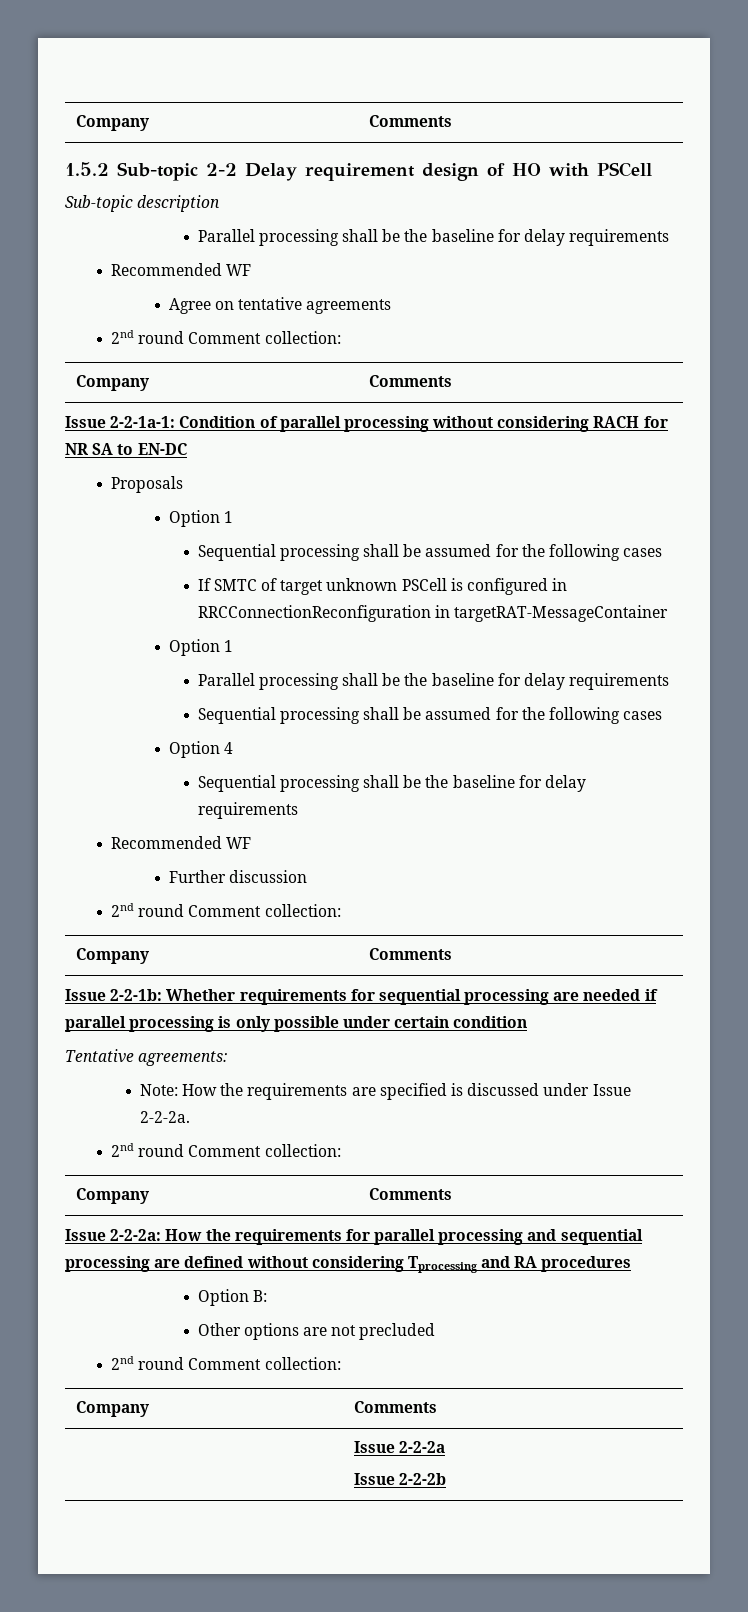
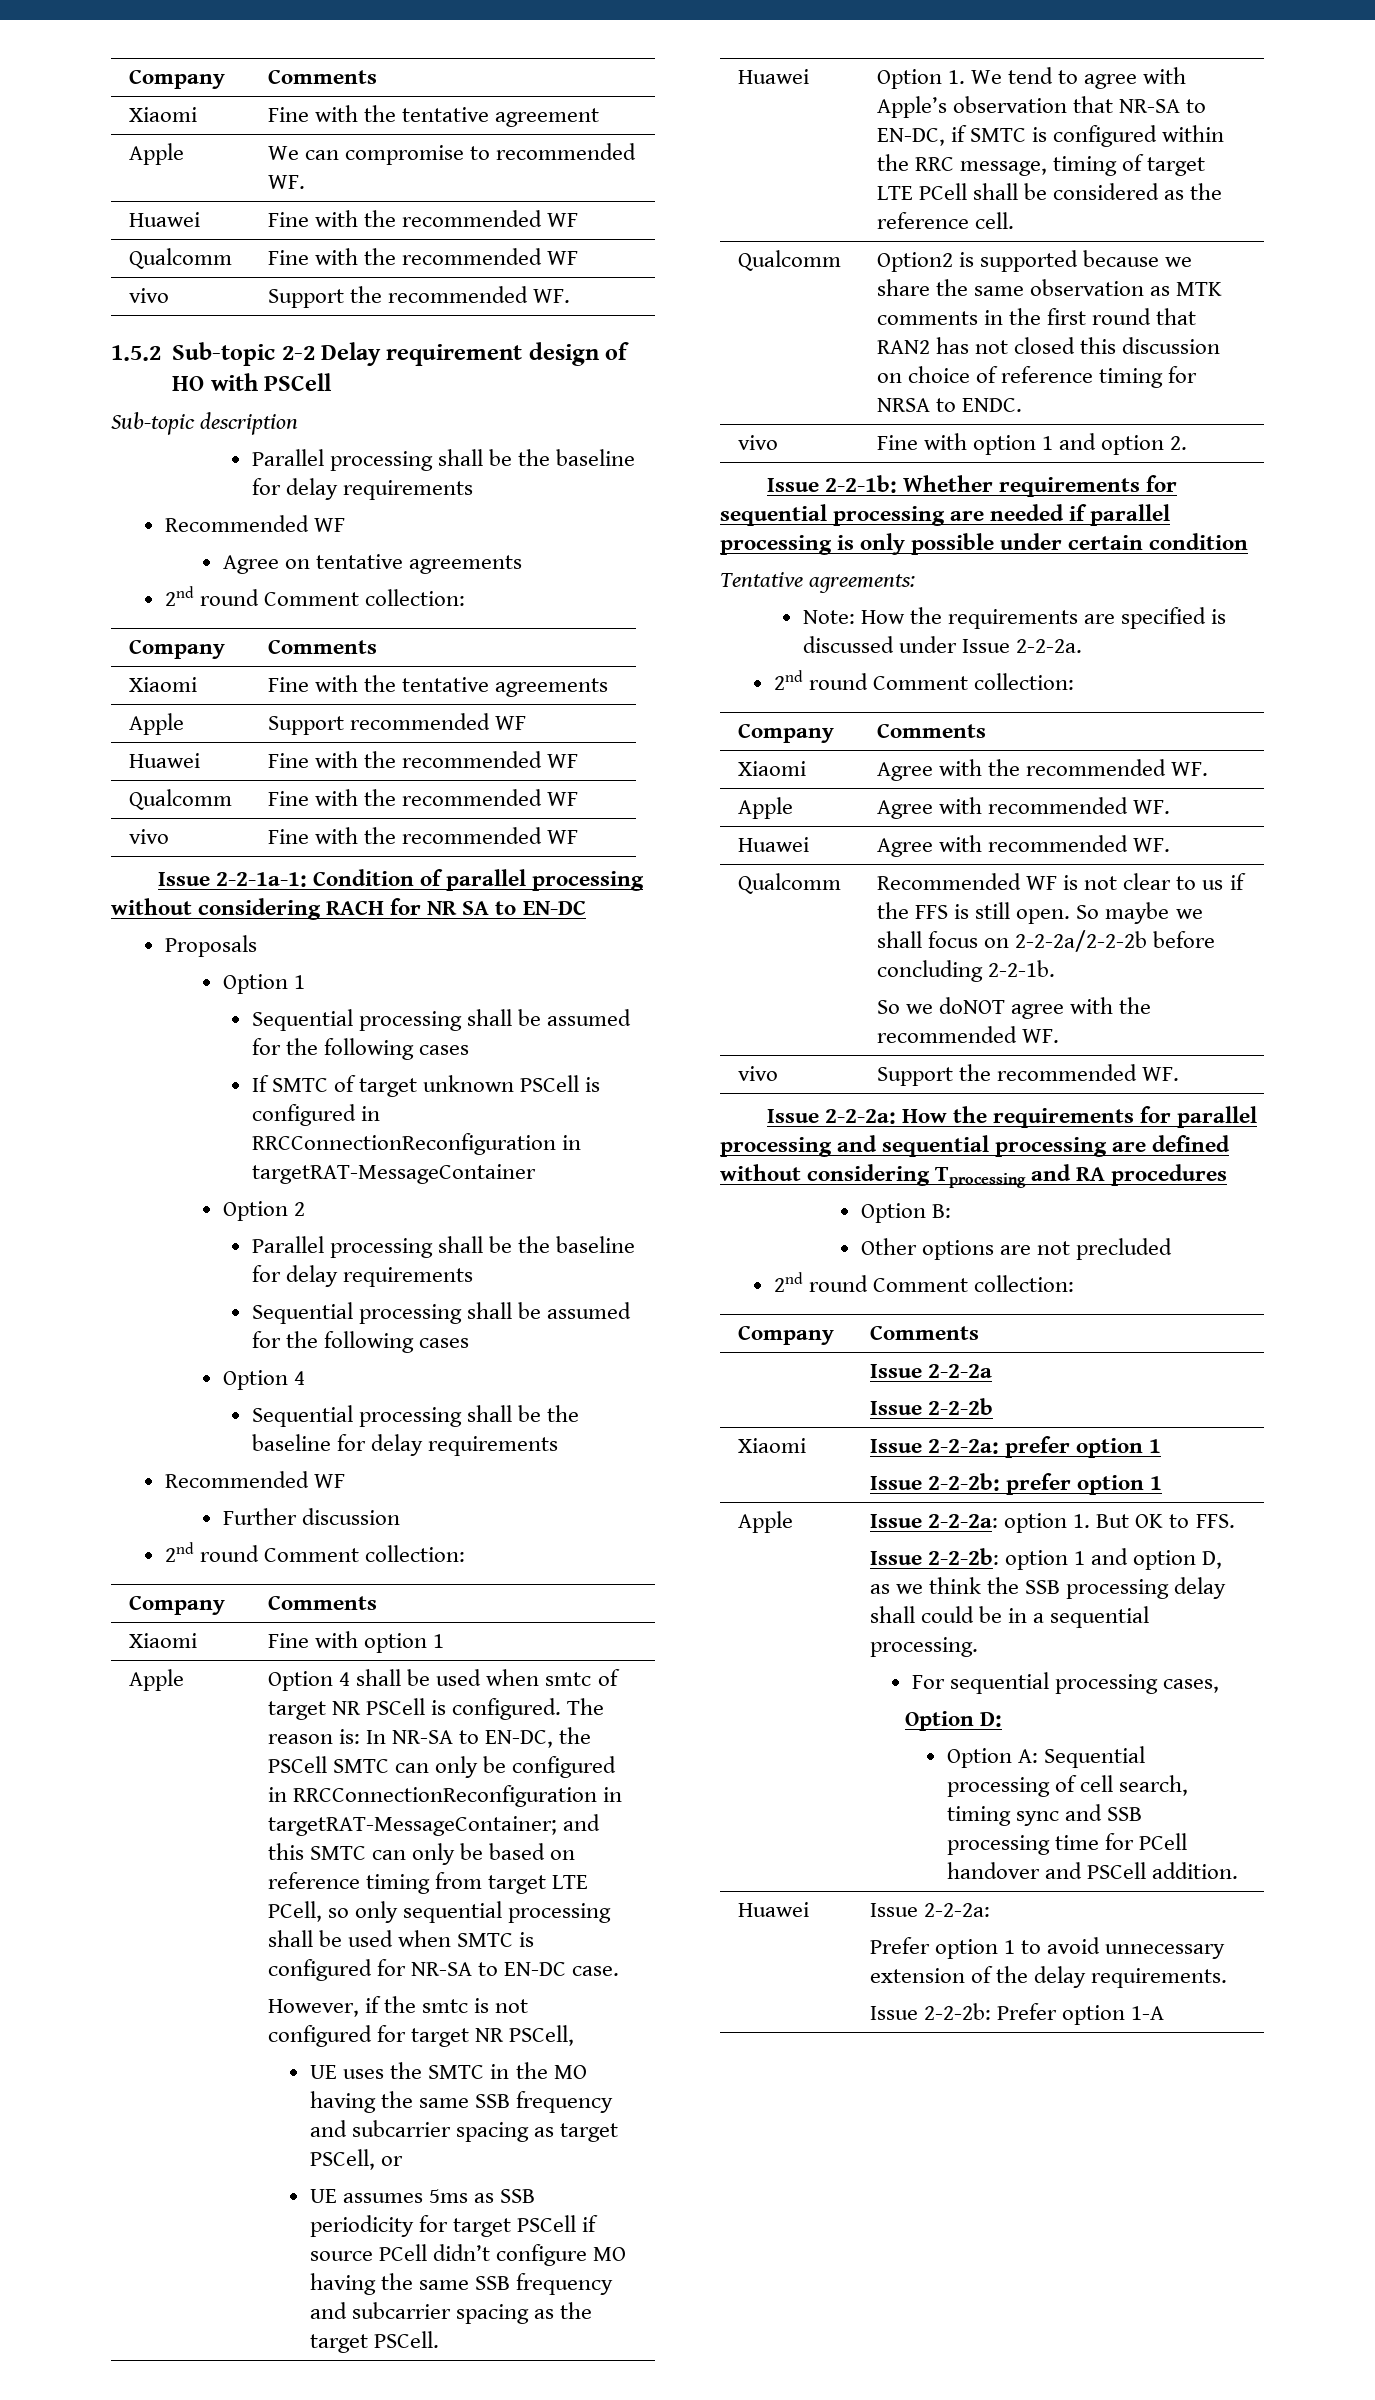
[75,115,149,131] [368,115,452,127] Company | Comments -> [128,69,225,89] [267,69,377,84] [128,107,197,122] [267,105,600,127] [128,143,184,165] [267,143,637,165] [267,175,305,189] [128,212,200,227] [267,210,579,227] [128,248,232,269] [267,248,579,265] [128,288,169,303] [267,286,571,308] Company | Comments // Xiaomi | Fine with the tentative agreement // Apple | We can compromise to recommended WF. // Huawei | Fine with the recommended WF // Qualcomm | Fine with the recommended WF // vivo | Support the recommended WF.
(452, 381) none -> [128,677,197,692] [267,675,609,697] [128,713,184,735] [267,713,527,735] [128,753,200,768] [267,751,579,768] [128,789,232,810] [267,789,579,806] [128,829,169,844] [267,827,579,844] // Xiaomi | Fine with the tentative agreements // Apple | Support recommended WF // Huawei | Fine with the recommended WF // Qualcomm | Fine with the recommended WF // vivo | Fine with the recommended WF
[223,640,233,652] 1 -> [293,1202,305,1216] 2
(452, 954) none -> [128,1633,197,1648] [267,1631,445,1653] [128,1669,184,1691] [267,1669,620,1691] [267,1698,605,1720] [267,1727,592,1748] [267,1756,617,1778] [267,1785,623,1807] [267,1814,601,1836] [267,1843,576,1865] [267,1872,589,1894] [267,1901,612,1923] [267,1930,535,1947] [267,1959,620,1981] [267,1996,529,2017] [267,2025,575,2047] [310,2062,587,2079] [310,2091,614,2113] [310,2120,619,2142] [310,2149,404,2170] [310,2189,536,2203] [310,2215,599,2237] [310,2244,627,2266] [310,2273,614,2295] [310,2302,593,2324] [310,2331,440,2353] [737,69,809,84] [876,67,1187,89] [876,96,1207,118] [876,125,1225,147] [876,154,1206,176] [876,183,1223,200] [876,212,1015,229] [737,250,841,271] [876,250,1193,272] [876,279,1223,296] [876,308,1197,325] [876,337,1221,354] [876,366,1198,388] [876,398,1023,412] [737,435,778,450] [876,433,1188,455] // Xiaomi | Fine with option 1 // Apple | Option 4 shall be used when smtc of target NR PSCell is configured. The reason is: In NR-SA to EN-DC, the PSCell SMTC can only be configured in RRCConnectionReconfiguration in targetRAT-MessageContainer; and this SMTC can only be based on reference timing from target LTE PCell, so only sequential processing shall be used when SMTC is configured for NR-SA to EN-DC case. // However, if the smtc is not configured for target NR PSCell, // UE uses the SMTC in the MO having the same SSB frequency and subcarrier spacing as target PSCell, or // UE assumes 5ms as SSB periodicity for target PSCell if source PCell didn’t configure MO having the same SSB frequency and subcarrier spacing as the target PSCell. // Huawei | Option 1. We tend to agree with Apple’s observation that NR-SA to EN-DC, if SMTC is configured within the RRC message, timing of target LTE PCell shall be considered as the reference cell. // Qualcomm | Option2 is supported because we share the same observation as MTK comments in the first round that RAN2 has not closed this discussion on choice of reference timing for NRSA to ENDC. // vivo | Fine with option 1 and option 2.
(452, 1194) none -> [737,761,806,776] [876,759,1209,781] [737,797,793,819] [876,797,1171,819] [737,837,809,852] [876,835,1171,857] [737,873,841,894] [876,873,1246,890] [876,902,1203,924] [876,930,1216,952] [876,960,1056,982] [876,997,1152,1019] [876,1026,1060,1043] [737,1066,778,1081] [876,1064,1180,1086] // Xiaomi | Agree with the recommended WF. // Apple | Agree with recommended WF. // Huawei | Agree with recommended WF. // Qualcomm | Recommended WF is not clear to us if the FFS is still open. So maybe we shall focus on 2-2-2a/2-2-2b before concluding 2-2-1b. // So we doNOT agree with the recommended WF. // vivo | Support the recommended WF.
(447, 1479) none -> [737,1438,806,1453] [869,1436,1162,1458] [869,1473,1163,1495] [737,1511,793,1533] [869,1513,1235,1533] [869,1548,1223,1570] [869,1577,1227,1599] [869,1606,1150,1628] [869,1637,978,1657] [912,1672,1220,1694] [904,1711,1002,1731] [946,1746,1146,1768] [946,1775,1189,1797] [946,1804,1143,1826] [946,1833,1188,1855] [946,1862,1239,1879] [737,1902,809,1917] [869,1903,991,1917] [869,1937,1226,1959] [869,1966,1228,1988] [869,2003,1165,2025] // Xiaomi | Issue 2-2-2a: prefer option 1 // Issue 2-2-2b: prefer option 1 // Apple | Issue 2-2-2a: option 1. But OK to FFS. // Issue 2-2-2b: option 1 and option D, as we think the SSB processing delay shall could be in a sequential processing. // For sequential processing cases, // Option D: // Option A: Sequential processing of cell search, timing sync and SSB processing time for PCell handover and PSCell addition. // Huawei | Issue 2-2-2a: // Prefer option 1 to avoid unnecessary extension of the delay requirements. // Issue 2-2-2b: Prefer option 1-A

